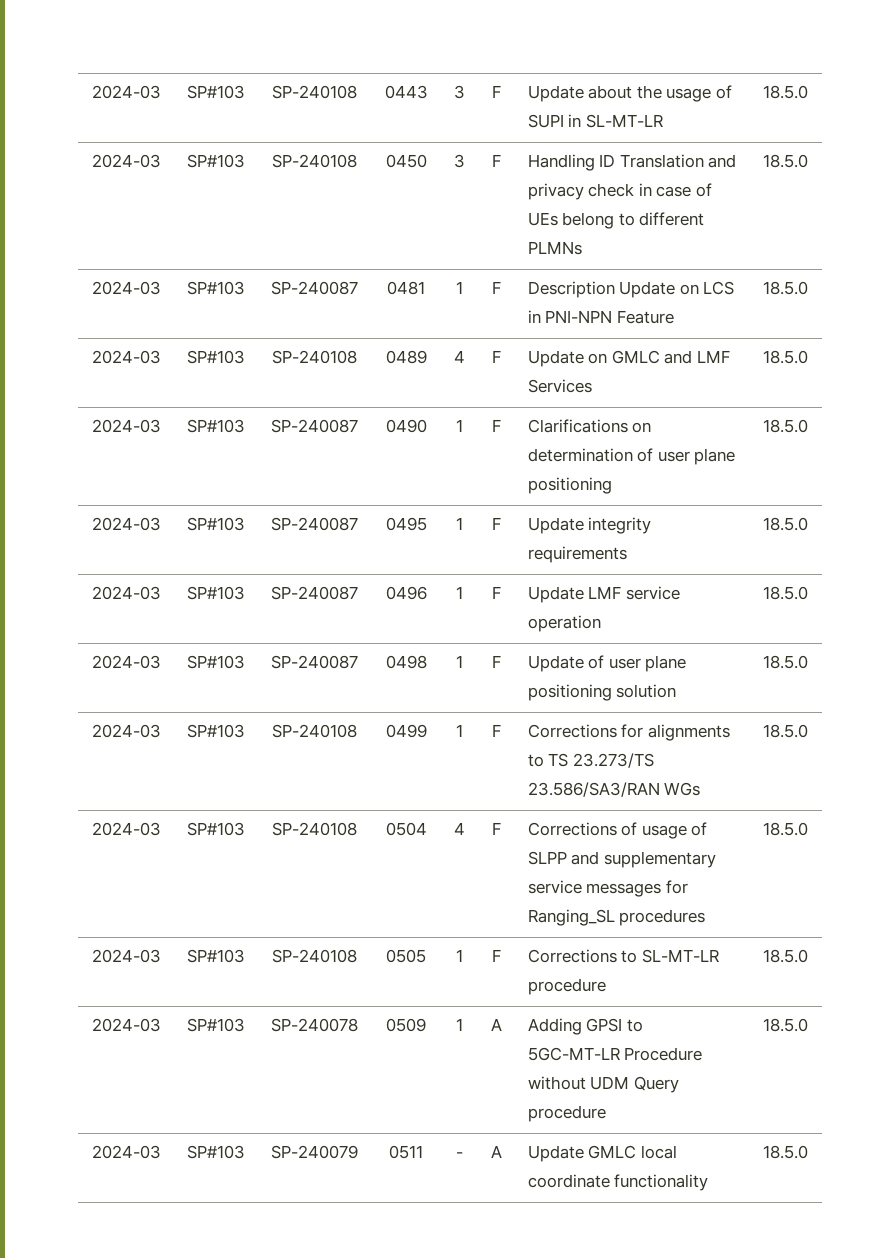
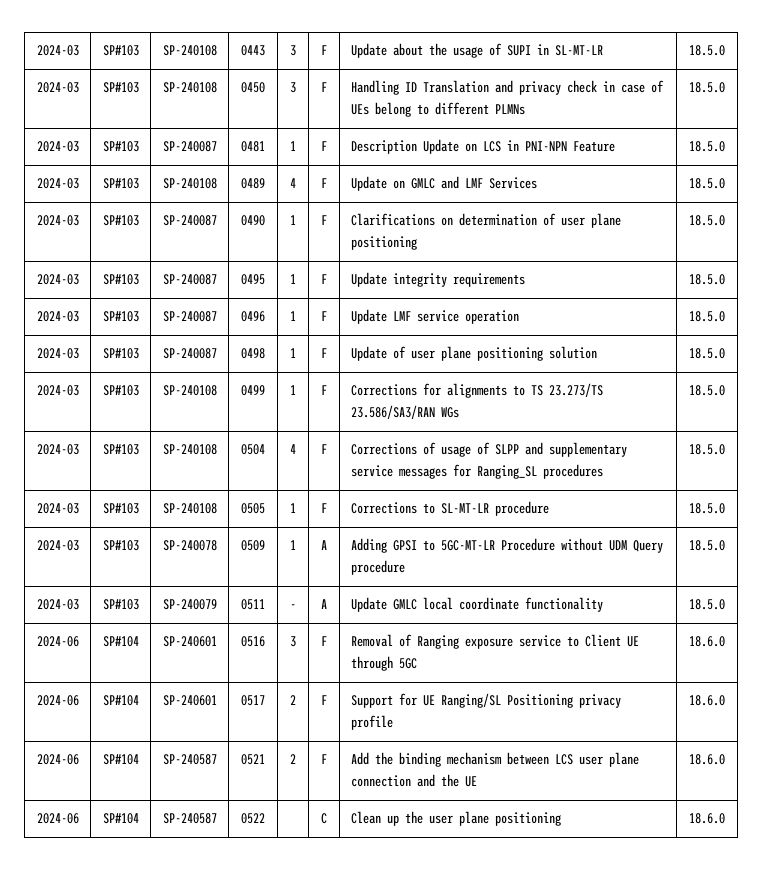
(808, 1152) none -> [36,636,79,647] [102,636,139,647] [162,636,217,647] [241,636,265,647] [290,636,296,647] [321,636,327,646] [350,634,639,649] [350,656,417,671] [689,636,725,647] [36,695,79,706] [102,695,139,706] [162,695,217,706] [241,695,265,706] [290,695,296,705] [321,695,327,705] [350,693,621,708] [350,715,393,730] [689,695,725,706] [36,754,79,765] [102,754,139,765] [162,754,217,765] [241,754,265,765] [290,754,296,764] [321,754,327,764] [350,752,639,767] [350,774,477,787] [689,754,725,765] [36,813,79,824] [102,813,139,824] [162,813,217,824] [241,813,265,824] [321,813,327,824] [350,811,561,826] [689,813,725,824] // 2024-06 | SP#104 | SP-240601 | 0516 | 3 | F | Removal of Ranging exposure service to Client UE through 5GC | 18.6.0 // 2024-06 | SP#104 | SP-240601 | 0517 | 2 | F | Support for UE Ranging/SL Positioning privacy profile | 18.6.0 // 2024-06 | SP#104 | SP-240587 | 0521 | 2 | F | Add the binding mechanism between LCS user plane connection and the UE | 18.6.0 // 2024-06 | SP#104 | SP-240587 | 0522 | | C | Clean up the user plane positioning | 18.6.0

